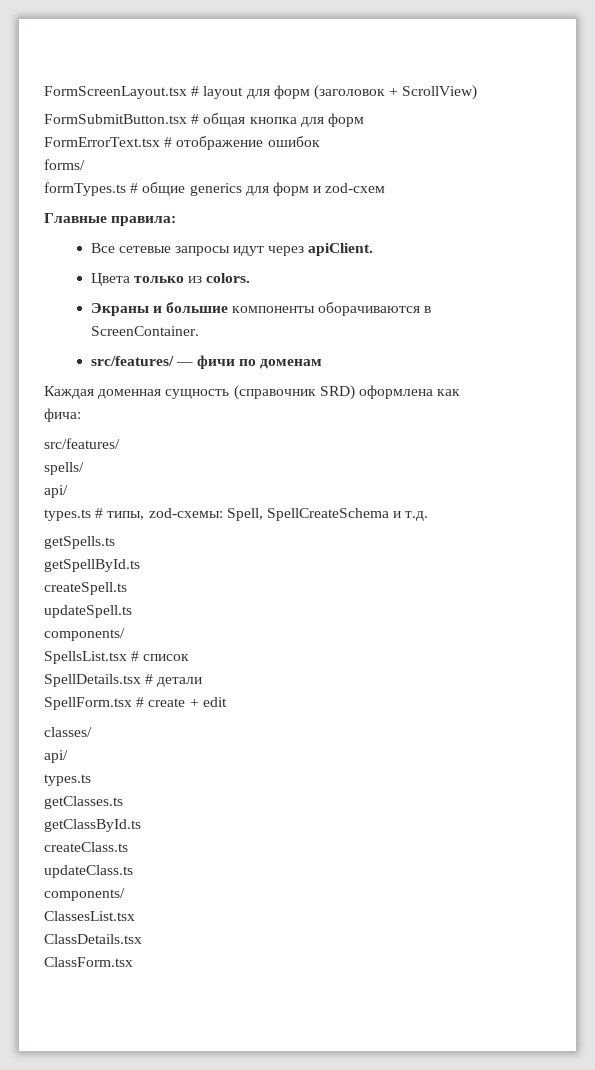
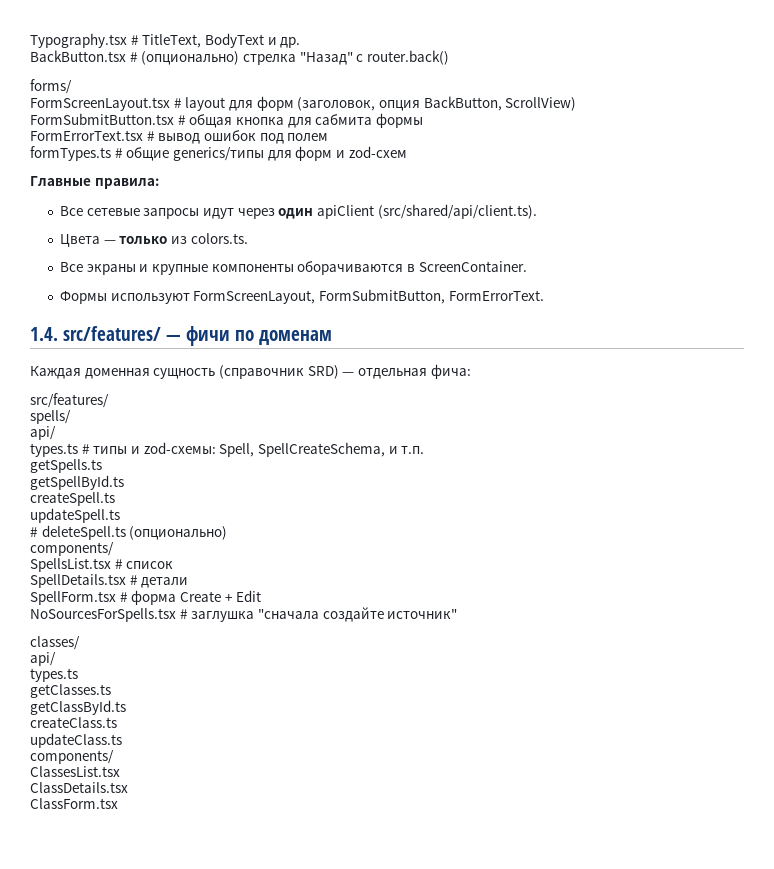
(44, 92) none -> [30,33,301,48] [30,50,449,65] [30,79,72,94] Typography.tsx # TitleText, BodyText и др. // BackButton.tsx # (опционально) стрелка "Назад" с router.back() // forms/ //
[313,85,399,100] (заголовок + -> [297,96,502,111] (заголовок, опция BackButton,
[327,113,364,127] форм -> [315,113,423,128] сабмита формы
[176,136,264,150] отображение -> [158,133,201,144] вывод
[44,159,85,170] // forms/ -> [259,133,329,144] под полем
[189,183,242,196] generics -> [172,147,264,161] generics/типы
[308,243,374,256] apiClient. -> [278,204,537,219] один apiClient (src/shared/api/client.ts).
(130, 279) none -> [103,240,116,244] —
[206,273,251,283] [90,302,228,316] colors. // Экраны и большие -> [190,233,248,244] [60,262,209,275] colors.ts. // Все экраны и крупные
(199, 331) none -> [60,289,544,304] [30,327,58,341] Формы используют FormScreenLayout, FormSubmitButton, FormErrorText. // 1.4.
[358,385,461,399] оформлена как -> [342,368,427,379] — отдельная
[107,508,429,521] типы, zod-схемы: Spell, SpellCreateSchema и т.д. -> [93,442,425,457] типы и zod-схемы: Spell, SpellCreateSchema, и т.п.
(132, 611) none -> [30,525,228,540] // # deleteSpell.ts (опционально)
[148,697,227,707] create + edit -> [131,590,262,605] [30,607,458,622] форма Create + Edit // NoSourcesForSpells.tsx # заглушка "сначала создайте источник"

